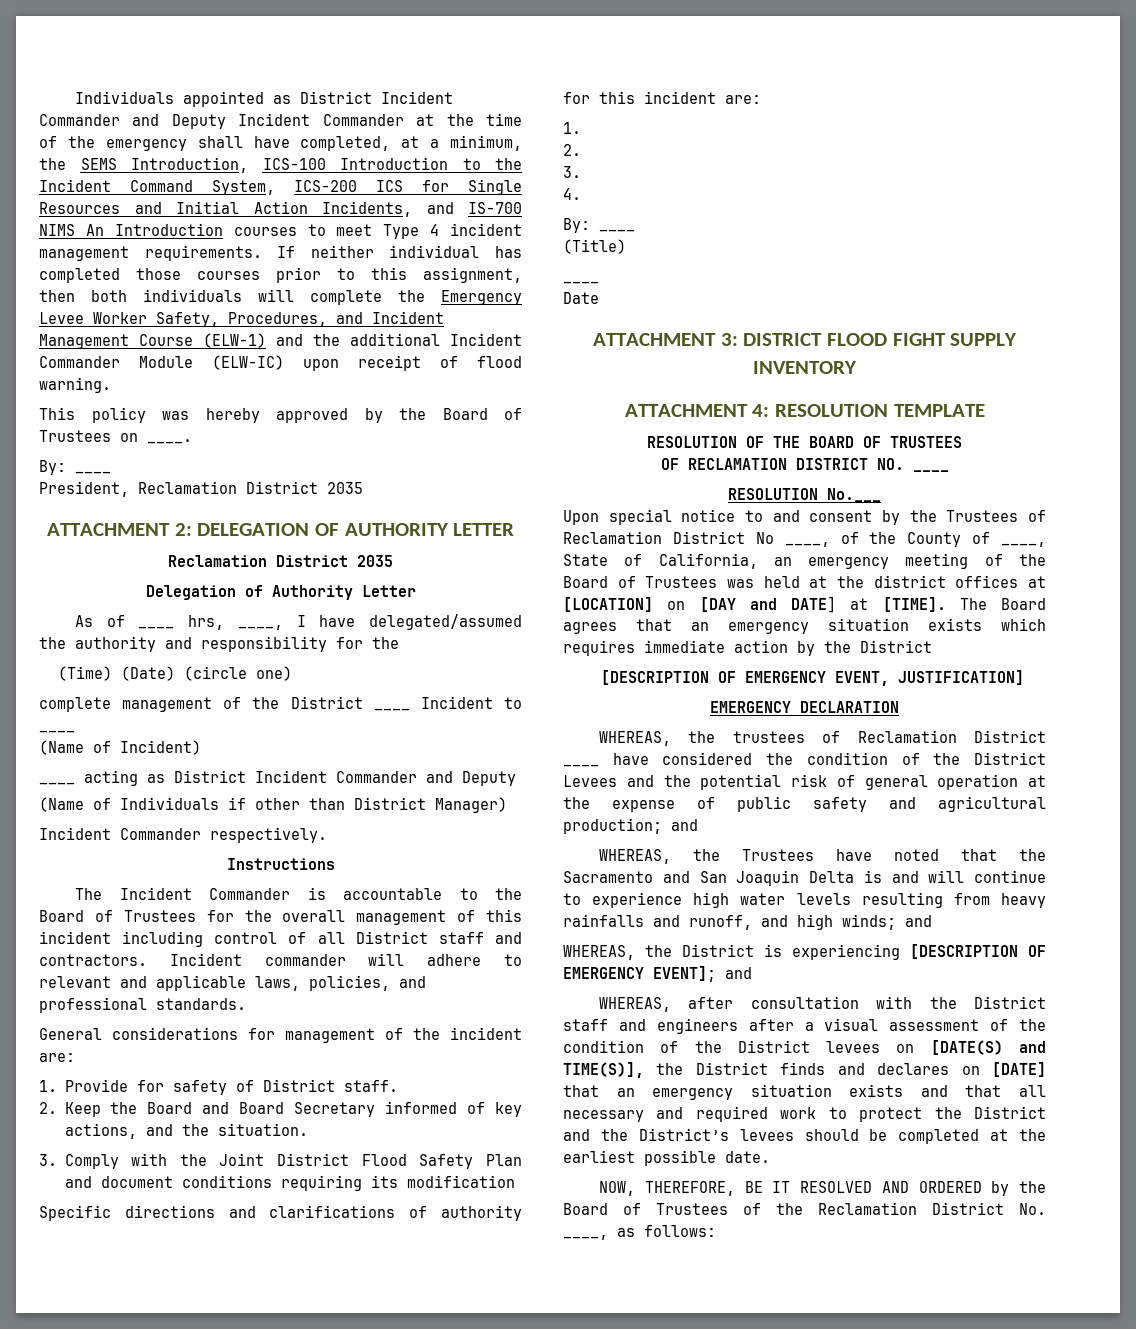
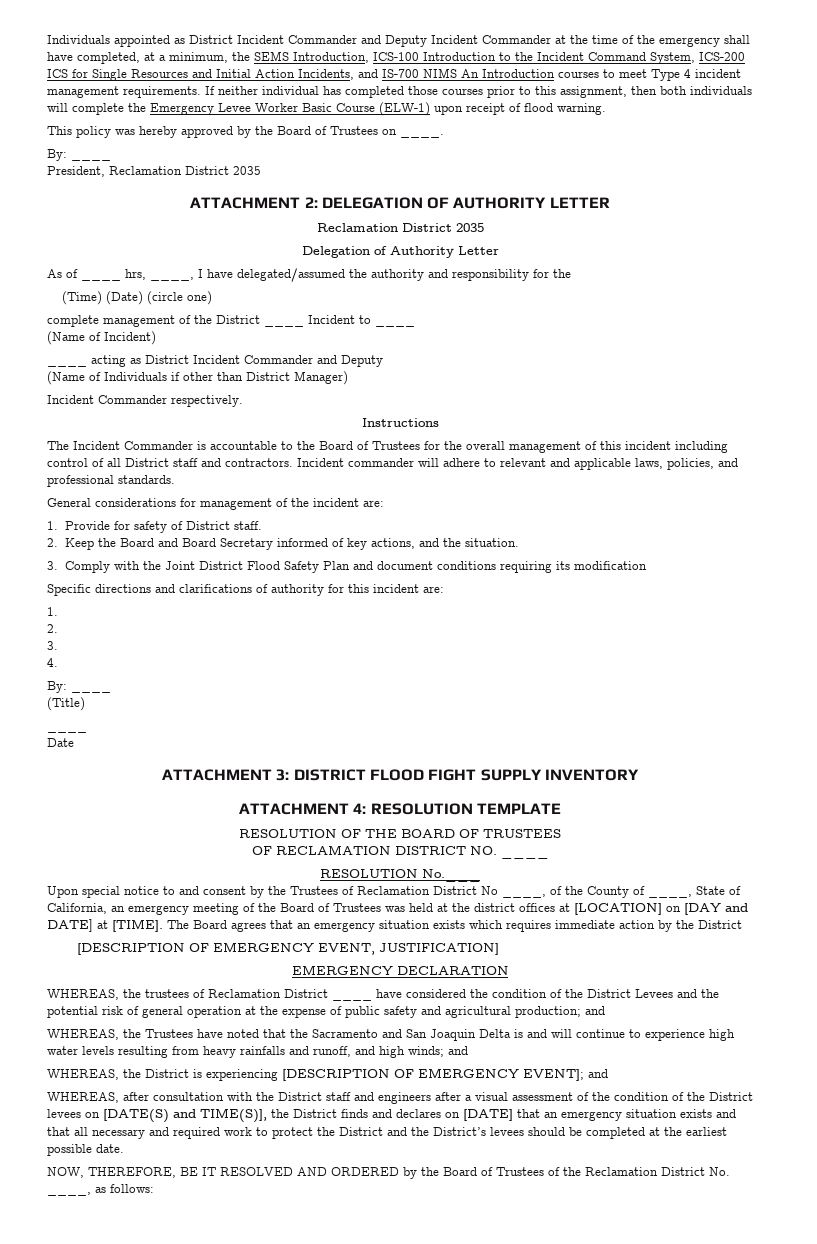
[156,311,444,327] [39,333,522,349] [39,355,284,370] Safety, Procedures, and Incident Management Course (ELW-1) and the additional Incident Commander Module (ELW-IC) -> [302,102,430,116] Basic Course (ELW-1)

